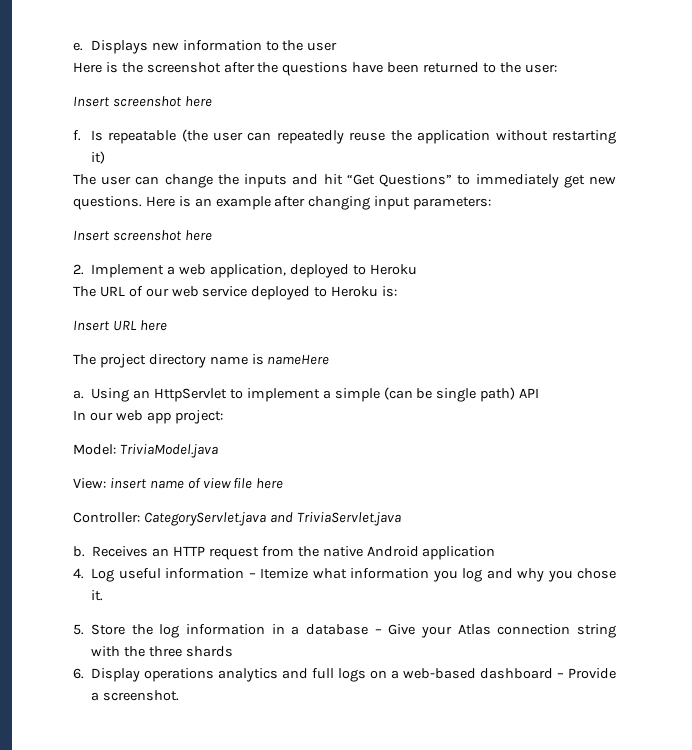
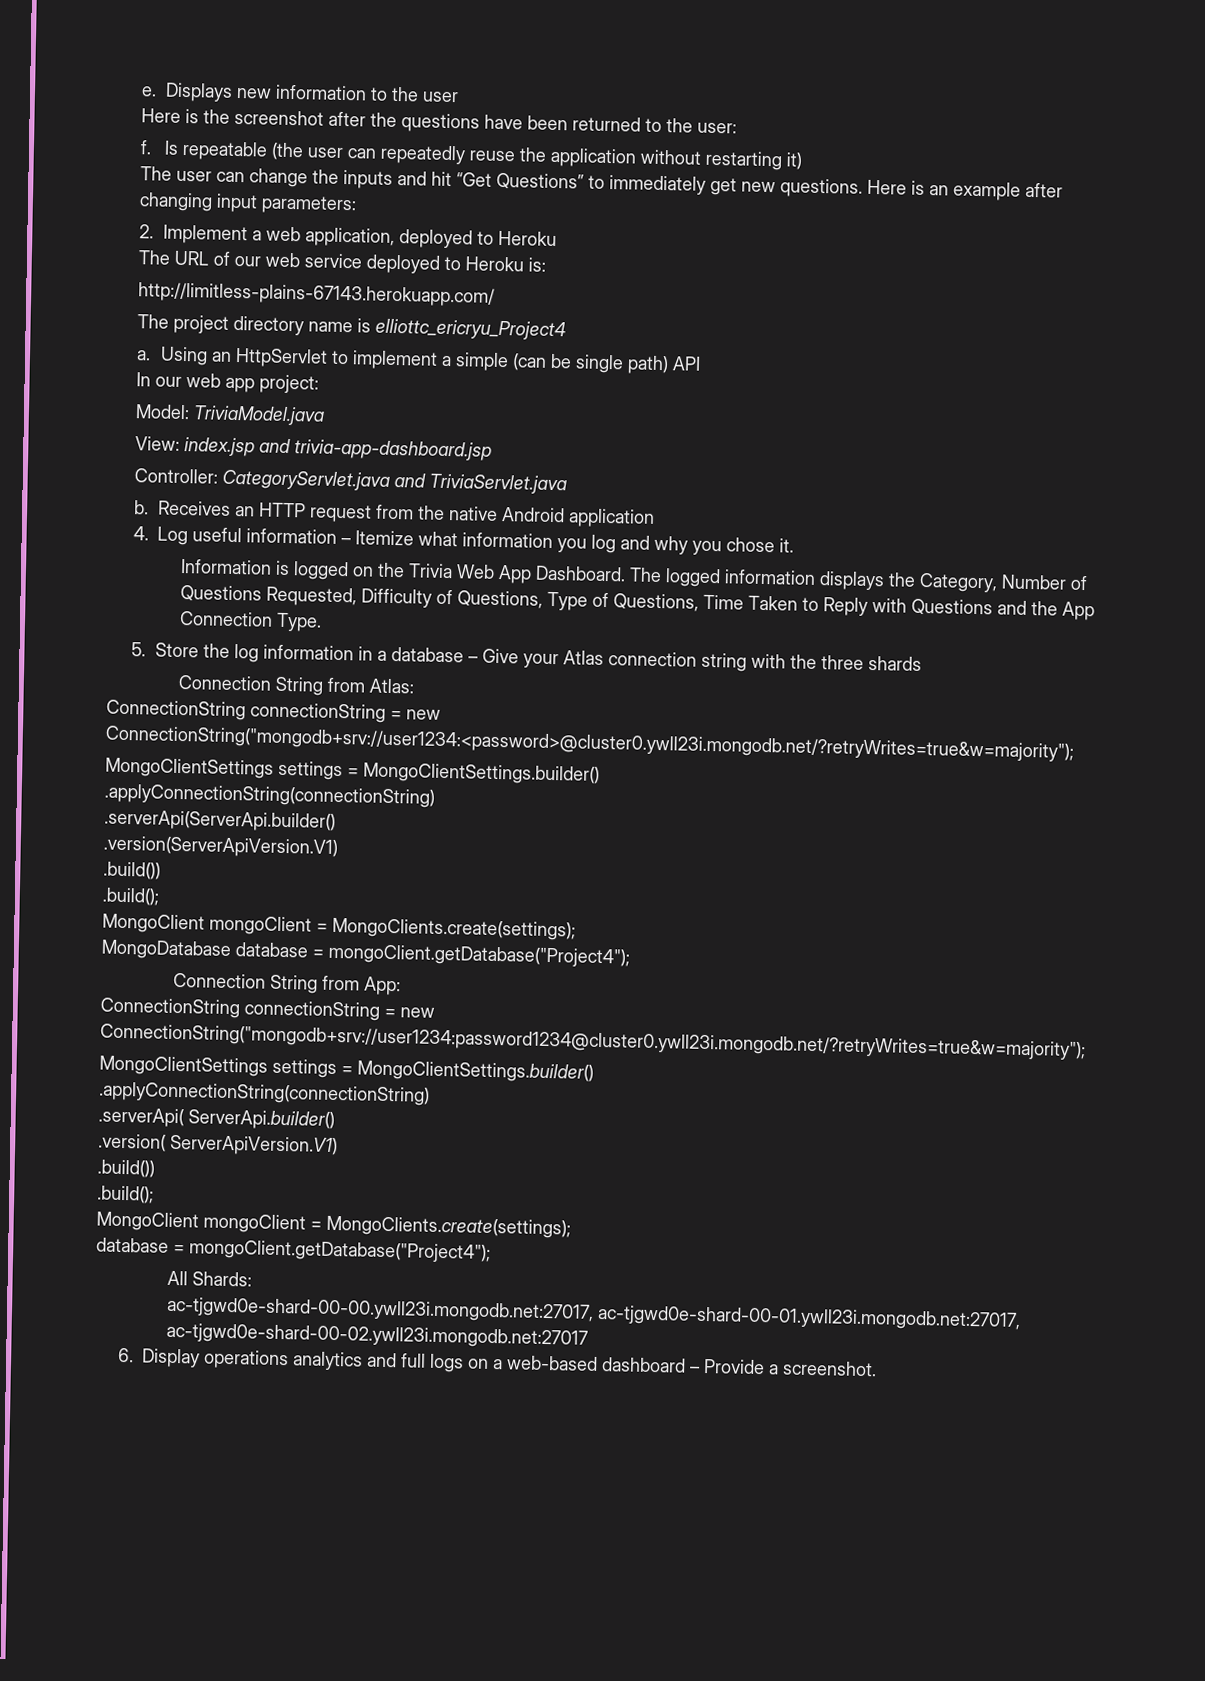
[72,96,212,107] // Insert screenshot here -> (738, 128) none
[72,230,212,241] // Insert screenshot here -> (358, 205) none
[72,320,167,331] Insert URL here -> [138,282,496,307] http://limitless-plains-67143.herokuapp.com/
[267,354,330,365] nameHere -> [375,318,567,341] elliottc_ericryu_Project4
[109,478,284,489] insert name of view file here -> [184,437,493,461] index.jsp and trivia-app-dashboard.jsp
(104, 595) none -> [180,559,1089,593] [180,585,1096,621] [179,611,323,632] // Information is logged on the Trivia Web App Dashboard. The logged information displays the Category, Number of Questions Requested, Difficulty of Questions, Type of Questions, Time Taken to Reply with Questions and the App Connection Type.
(233, 651) none -> [178,674,416,696] [106,699,441,723] [105,725,1074,762] [105,757,600,785] [104,783,435,808] [104,809,336,832] [103,835,338,859] [103,861,161,880] [102,887,160,906] [102,913,576,941] [101,939,630,968] [173,972,402,996] [100,997,435,1021] [100,1023,1086,1061] [99,1055,594,1083] [99,1081,430,1106] [98,1107,335,1130] [98,1133,338,1157] [97,1159,155,1178] [97,1185,154,1204] [96,1211,571,1239] [96,1237,491,1263] [167,1270,253,1287] [166,1296,1022,1331] [166,1322,589,1349] // Connection String from Atlas: // ConnectionString connectionString = new ConnectionString("mongodb+srv://user1234:<password>@cluster0.ywll23i.mongodb.net/?retryWrites=true&w=majority"); // MongoClientSettings settings = MongoClientSettings.builder() // .applyConnectionString(connectionString) // .serverApi(ServerApi.builder() // .version(ServerApiVersion.V1) // .build()) // .build(); // MongoClient mongoClient = MongoClients.create(settings); // MongoDatabase database = mongoClient.getDatabase("Project4"); // Connection String from App: // ConnectionString connectionString = new ConnectionString("mongodb+srv://user1234:password1234@cluster0.ywll23i.mongodb.net/?retryWrites=true&w=majority"); // MongoClientSettings settings = MongoClientSettings.builder() // .applyConnectionString(connectionString) // .serverApi( ServerApi.builder() // .version( ServerApiVersion.V1) // .build()) // .build(); // MongoClient mongoClient = MongoClients.create(settings); // database = mongoClient.getDatabase("Project4"); // All Shards: // ac-tjgwd0e-shard-00-00.ywll23i.mongodb.net:27017, ac-tjgwd0e-shard-00-01.ywll23i.mongodb.net:27017, ac-tjgwd0e-shard-00-02.ywll23i.mongodb.net:27017

